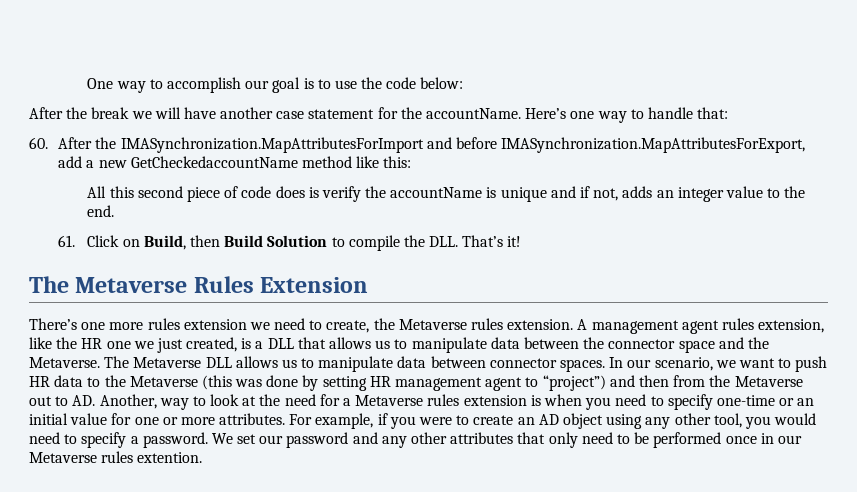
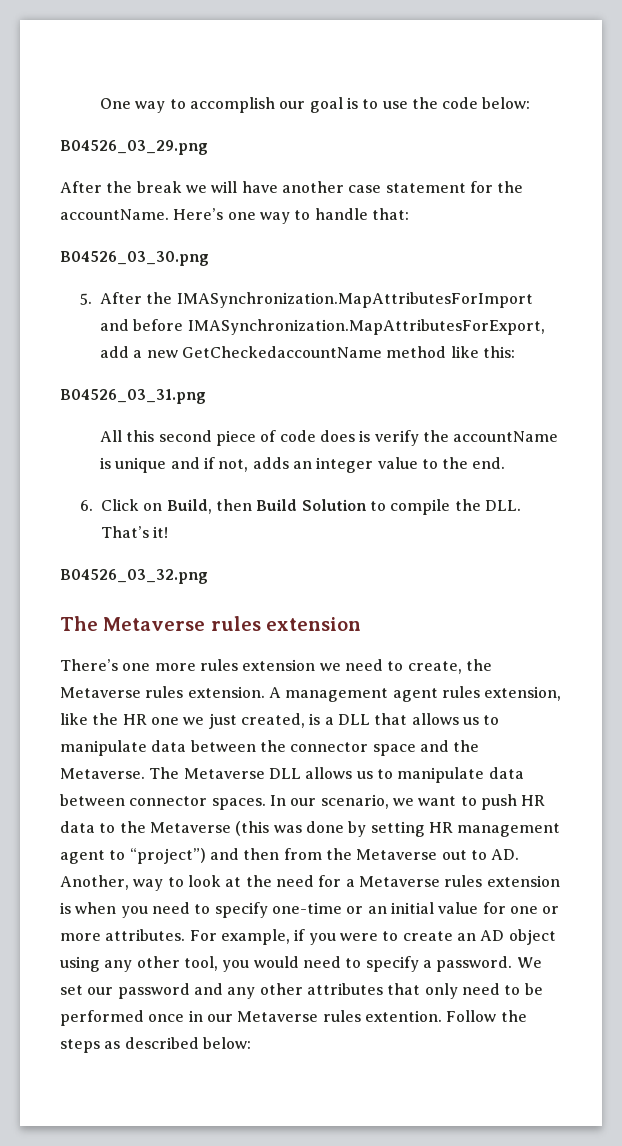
(464, 83) none -> [60,140,208,155] // B04526_03_29.png
[29,137,48,149] 60. -> [60,251,209,266] [79,293,92,305] B04526_03_30.png // 5.
(412, 162) none -> [60,389,206,404] // B04526_03_31.png
[58,235,76,247] 61. -> [79,500,93,511] 6.
[29,276,369,293] // The Metaverse Rules Extension -> [60,569,208,584] [60,616,362,631] // B04526_03_32.png // The Metaverse rules extension
(203, 457) none -> [446,1010,527,1022] [60,1037,251,1053] Follow the steps as described below:

